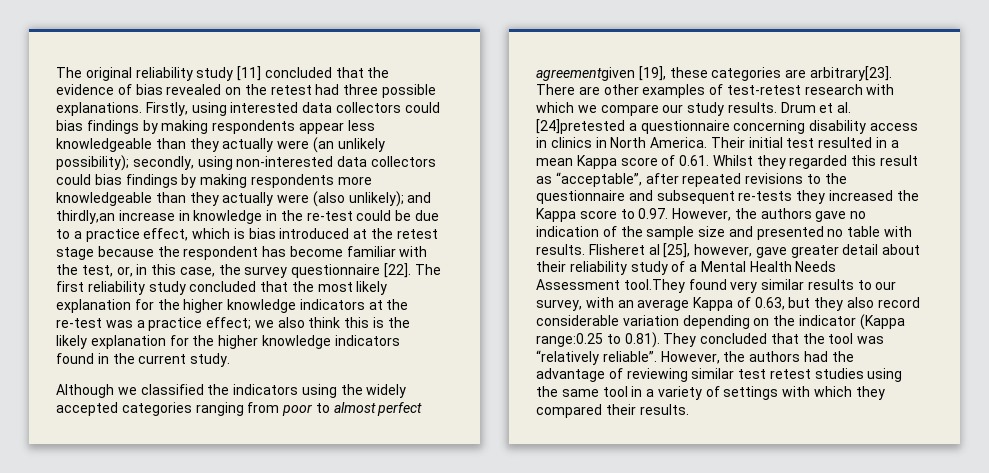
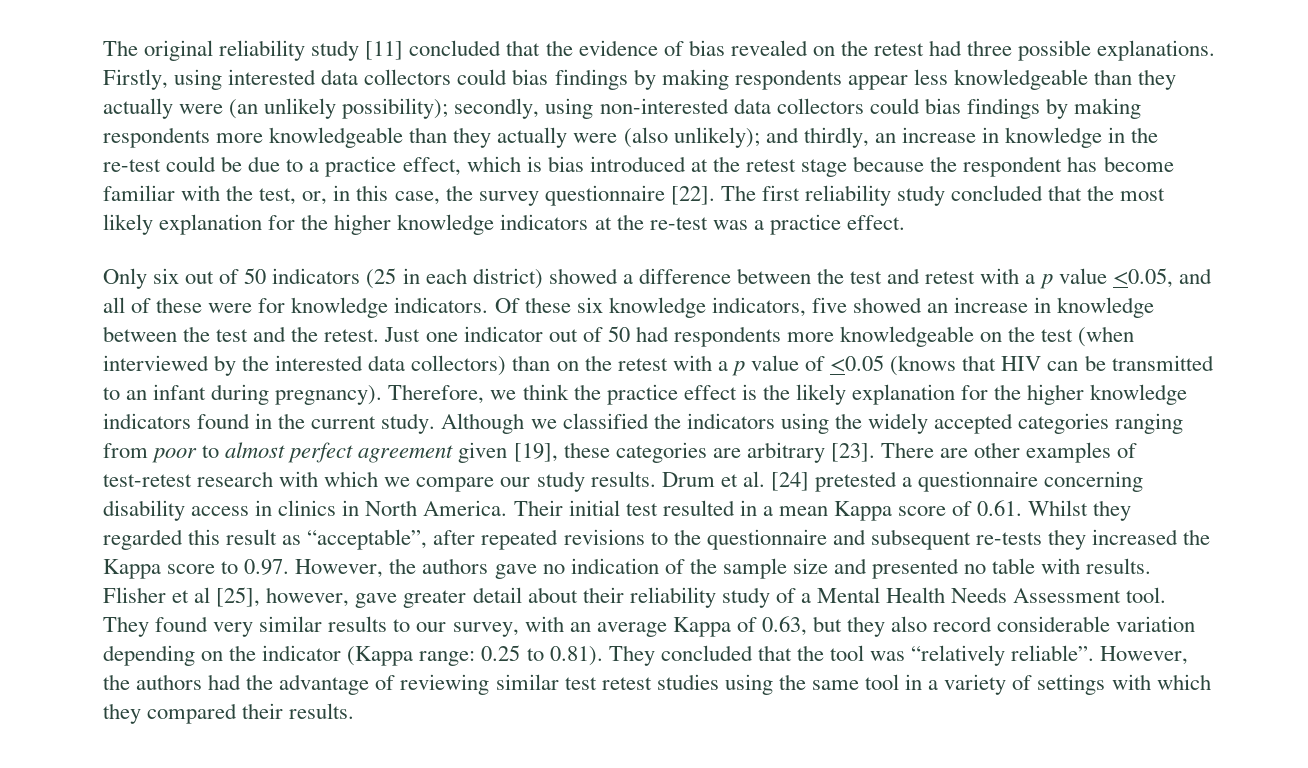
[56,210,115,224] thirdly,an -> [803,127,896,148] thirdly, an
[206,317,370,330] effect; we also think this -> [846,215,905,230] [103,268,1212,289] [103,297,1155,318] [103,326,1135,347] [103,355,1214,376] [103,384,737,405] effect. // Only six out of 50 indicators (25 in each district) showed a difference between the test and retest with a p value <0.05, and all of these were for knowledge indicators. Of these six knowledge indicators, five showed an increase in knowledge between the test and the retest. Just one indicator out of 50 had respondents more knowledgeable on the test (when interviewed by the interested data collectors) than on the retest with a p value of <0.05 (knows that HIV can be transmitted to an infant during pregnancy). Therefore, we think the practice effect
(231, 360) // -> (436, 423) none
[536,67,635,81] agreementgiven -> [358,442,508,463] agreement given
[809,66,892,81] arbitrary[23]. -> [746,442,875,463] arbitrary [23].
[536,119,625,134] [24]pretested -> [770,471,897,492] [24] pretested
[588,244,645,255] Flisheret -> [103,587,190,603] Flisher et
[623,279,685,293] tool.They -> [1126,587,1167,603] [103,616,149,637] tool. They
[536,333,603,347] range:0.25 -> [419,645,521,666] range: 0.25

